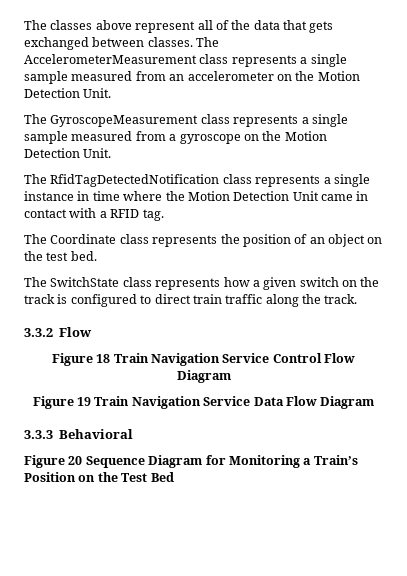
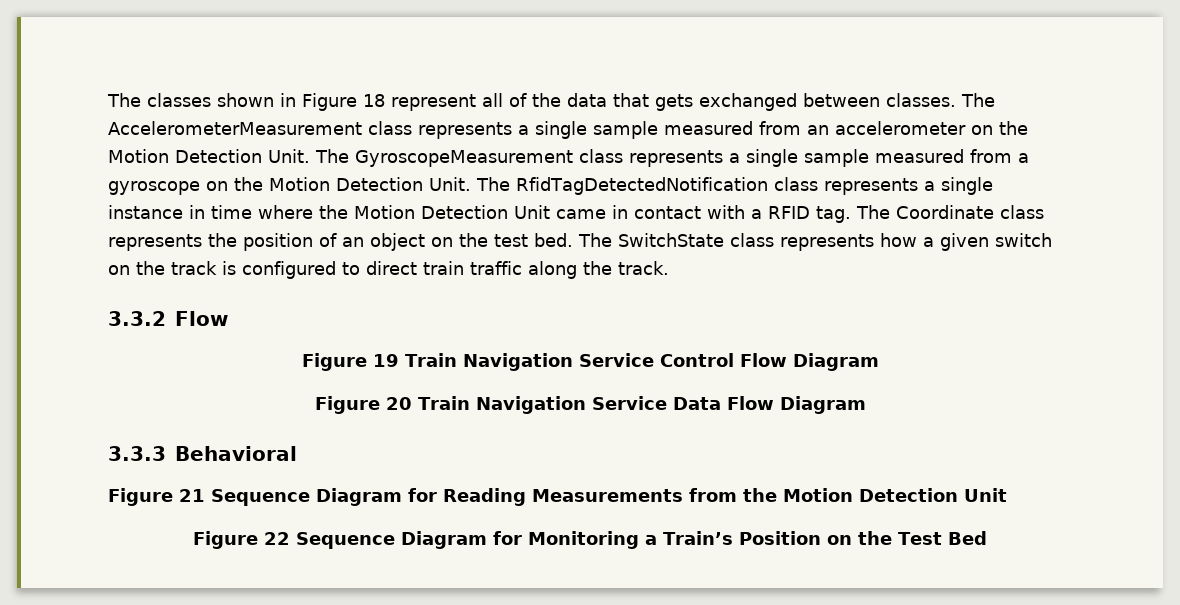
[95,20,132,30] above -> [217,93,385,111] shown in Figure 18
(112, 93) // -> (310, 156) none
(112, 153) // -> (471, 184) none
(164, 215) // -> (851, 214) none
(97, 256) // -> (573, 240) none
[96,354,111,363] 18 -> [372,354,399,367] 19
[77,397,92,406] 19 -> [385,397,412,410] 20
[68,456,83,465] 20 -> [179,488,1007,506] [193,531,291,549] 21 Sequence Diagram for Reading Measurements from the Motion Detection Unit // Figure 22

